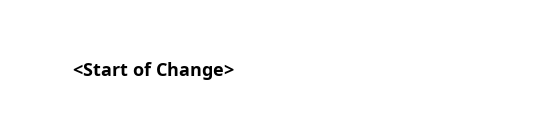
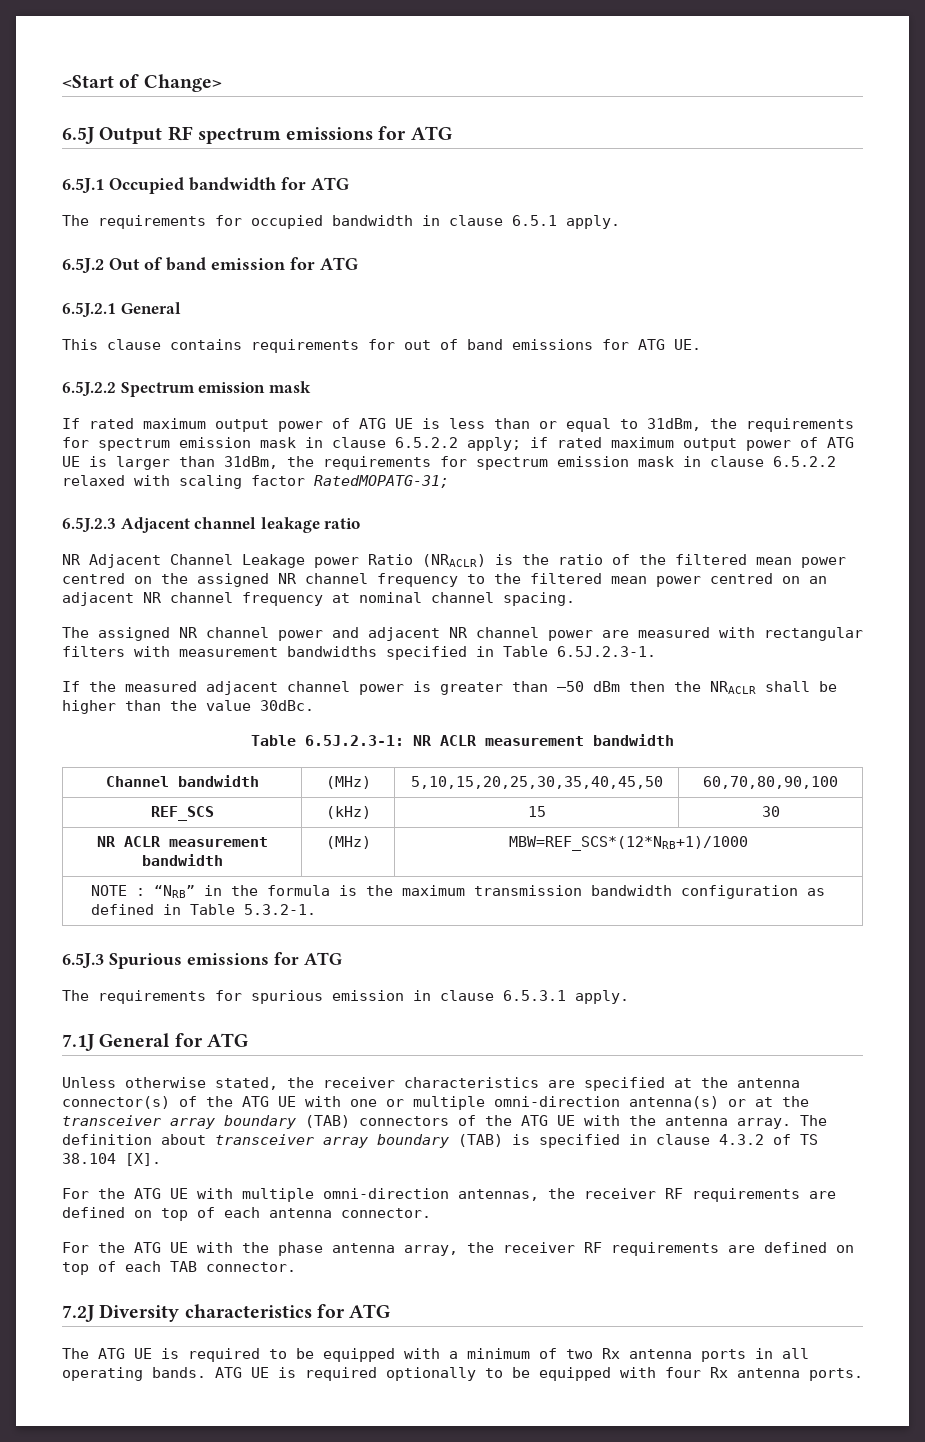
(234, 71) none -> [62,126,452,144] [62,177,349,194] [62,215,620,229] [62,257,358,274] [62,302,181,318] [62,339,701,353] [62,381,311,397] [62,418,854,432] [62,437,854,451] [62,456,836,470] [62,475,449,489] [62,517,361,533] [62,554,846,568] [62,573,827,587] [62,592,575,606] [62,627,863,641] [62,646,656,660] [62,681,837,695] [62,700,314,714] [251,734,674,746] [105,775,259,787] [325,776,371,789] [410,776,663,789] [703,776,838,789] [150,806,214,821] [325,806,371,819] [527,806,546,817] [761,806,780,817] [96,836,268,847] [141,854,223,866] [325,836,371,849] [509,836,748,851] [91,885,826,899] [91,904,317,915] [62,952,342,969] [62,990,629,1004] [62,1033,248,1051] [62,1077,800,1091] [62,1096,809,1110] [62,1115,827,1129] [62,1134,818,1148] [62,1153,161,1166] [62,1188,836,1202] [62,1207,431,1221] [62,1242,854,1256] [62,1261,296,1275] [62,1304,391,1322] [62,1348,809,1362] [62,1367,863,1381] // 6.5J Output RF spectrum emissions for ATG // 6.5J.1 Occupied bandwidth for ATG // The requirements for occupied bandwidth in clause 6.5.1 apply. // 6.5J.2 Out of band emission for ATG // 6.5J.2.1 General // This clause contains requirements for out of band emissions for ATG UE. // 6.5J.2.2 Spectrum emission mask // If rated maximum output power of ATG UE is less than or equal to 31dBm, the requirements for spectrum emission mask in clause 6.5.2.2 apply; if rated maximum output power of ATG UE is larger than 31dBm, the requirements for spectrum emission mask in clause 6.5.2.2 relaxed with scaling factor RatedMOPATG-31; // 6.5J.2.3 Adjacent channel leakage ratio // NR Adjacent Channel Leakage power Ratio (NRACLR) is the ratio of the filtered mean power centred on the assigned NR channel frequency to the filtered mean power centred on an adjacent NR channel frequency at nominal channel spacing. // The assigned NR channel power and adjacent NR channel power are measured with rectangular filters with measurement bandwidths specified in Table 6.5J.2.3-1. // If the measured adjacent channel power is greater than –50 dBm then the NRACLR shall be higher than the value 30dBc. // Table 6.5J.2.3-1: NR ACLR measurement bandwidth // Channel bandwidth | (MHz) | 5,10,15,20,25,30,35,40,45,50 | 60,70,80,90,100 // REF_SCS | (kHz) | 15 | 30 // NR ACLR measurement bandwidth | (MHz) | MBW=REF_SCS*(12*NRB+1)/1000 // NOTE : “NRB” in the formula is the maximum transmission bandwidth configuration as defined in Table 5.3.2-1. // 6.5J.3 Spurious emissions for ATG // The requirements for spurious emission in clause 6.5.3.1 apply. // 7.1J General for ATG // Unless otherwise stated, the receiver characteristics are specified at the antenna connector(s) of the ATG UE with one or multiple omni-direction antenna(s) or at the transceiver array boundary (TAB) connectors of the ATG UE with the antenna array. The definition about transceiver array boundary (TAB) is specified in clause 4.3.2 of TS 38.104 [X]. // For the ATG UE with multiple omni-direction antennas, the receiver RF requirements are defined on top of each antenna connector. // For the ATG UE with the phase antenna array, the receiver RF requirements are defined on top of each TAB connector. // 7.2J Diversity characteristics for ATG // The ATG UE is required to be equipped with a minimum of two Rx antenna ports in all operating bands. ATG UE is required optionally to be equipped with four Rx antenna ports.

